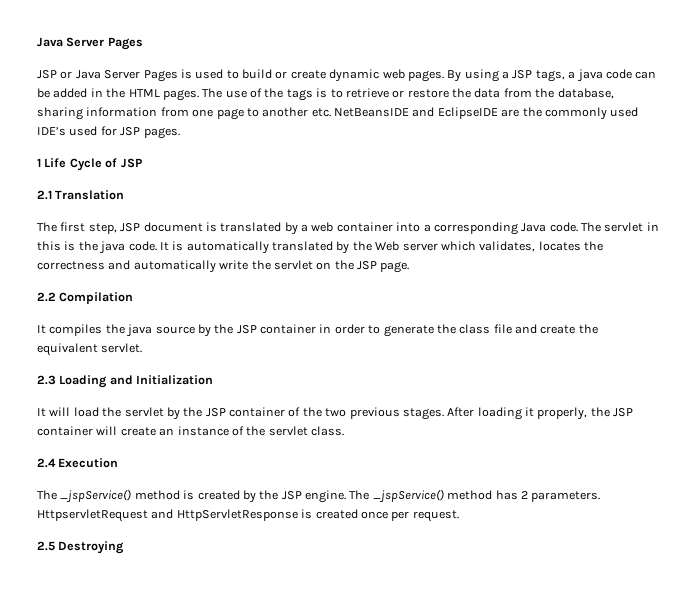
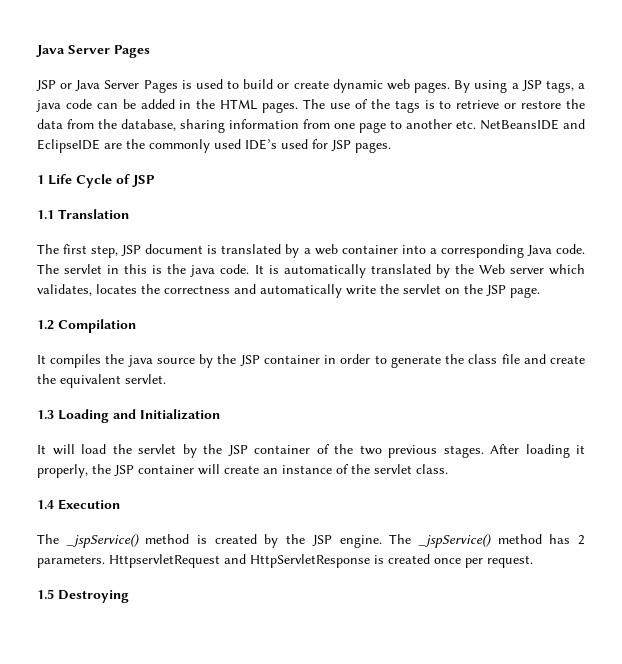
[37,190,52,200] 2.1 -> [37,210,54,219] 1.1
[37,292,56,302] 2.2 -> [37,320,54,330] 1.2
[37,375,56,385] 2.3 -> [37,410,54,419] 1.3
[37,458,56,468] 2.4 -> [37,500,54,509] 1.4
[37,541,55,551] 2.5 -> [37,589,54,599] 1.5

